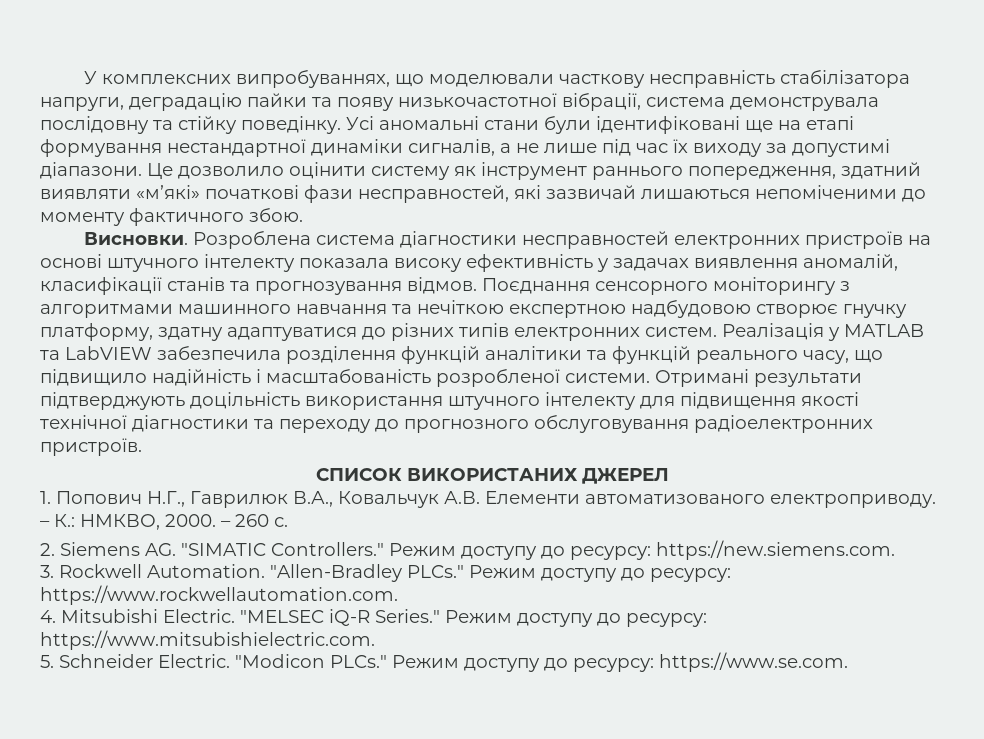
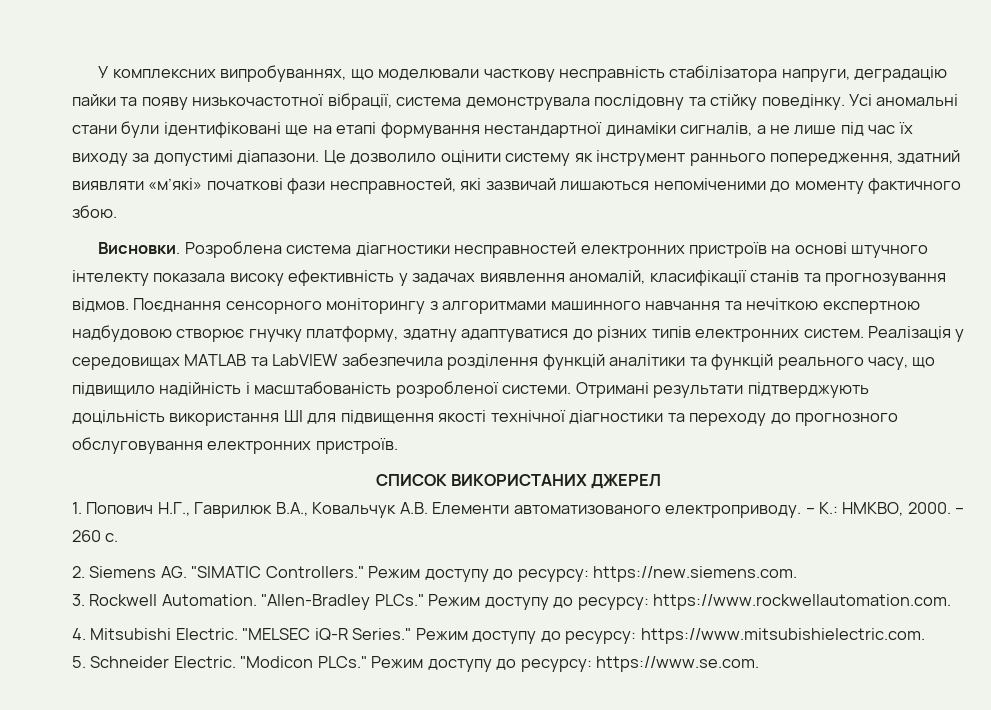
(840, 334) none -> [72,357,180,370] середовищах
[448,392,636,410] штучного інтелекту -> [283,410,303,422] ШІ
[694,415,873,433] радіоелектронних -> [207,441,312,454] електронних

